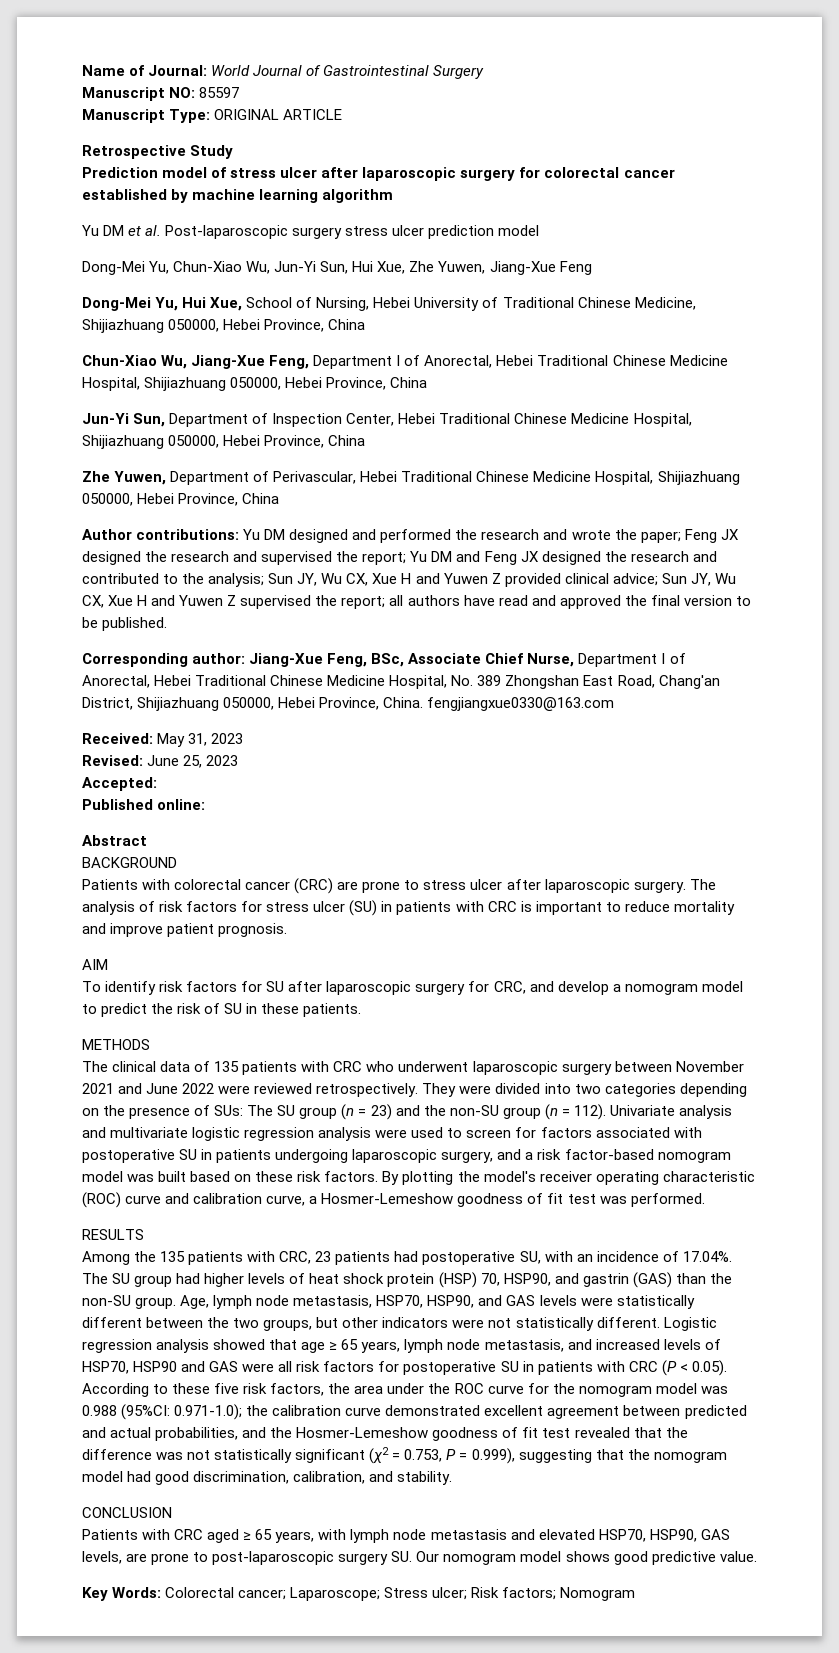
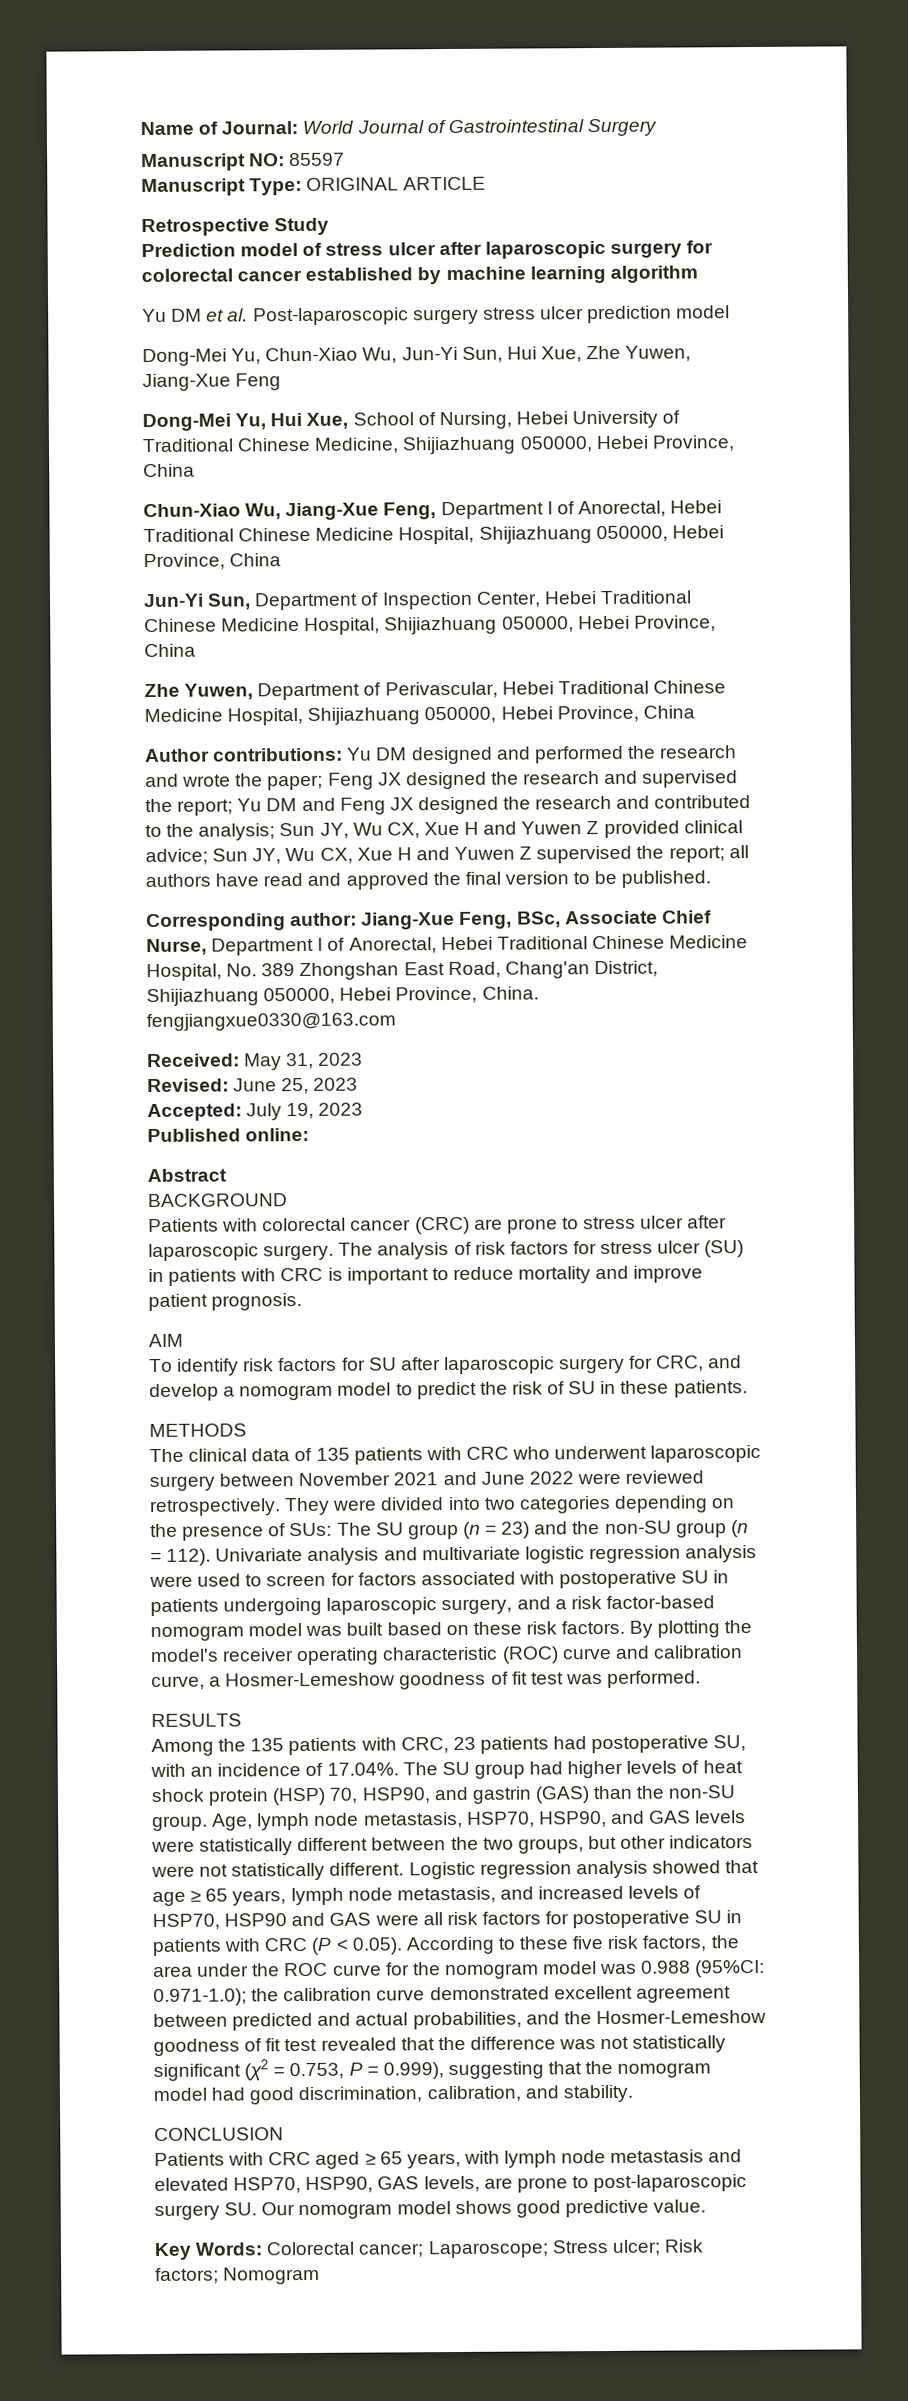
(157, 784) none -> [246,1102,364,1121] July 19, 2023

